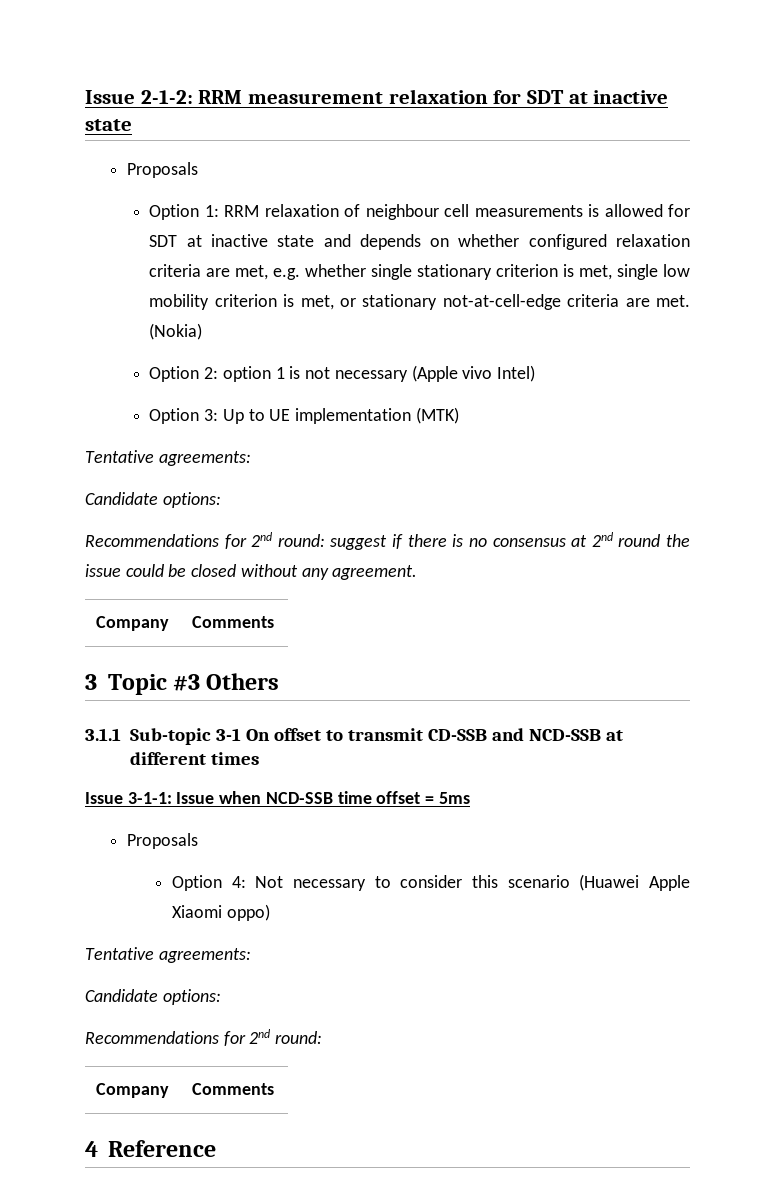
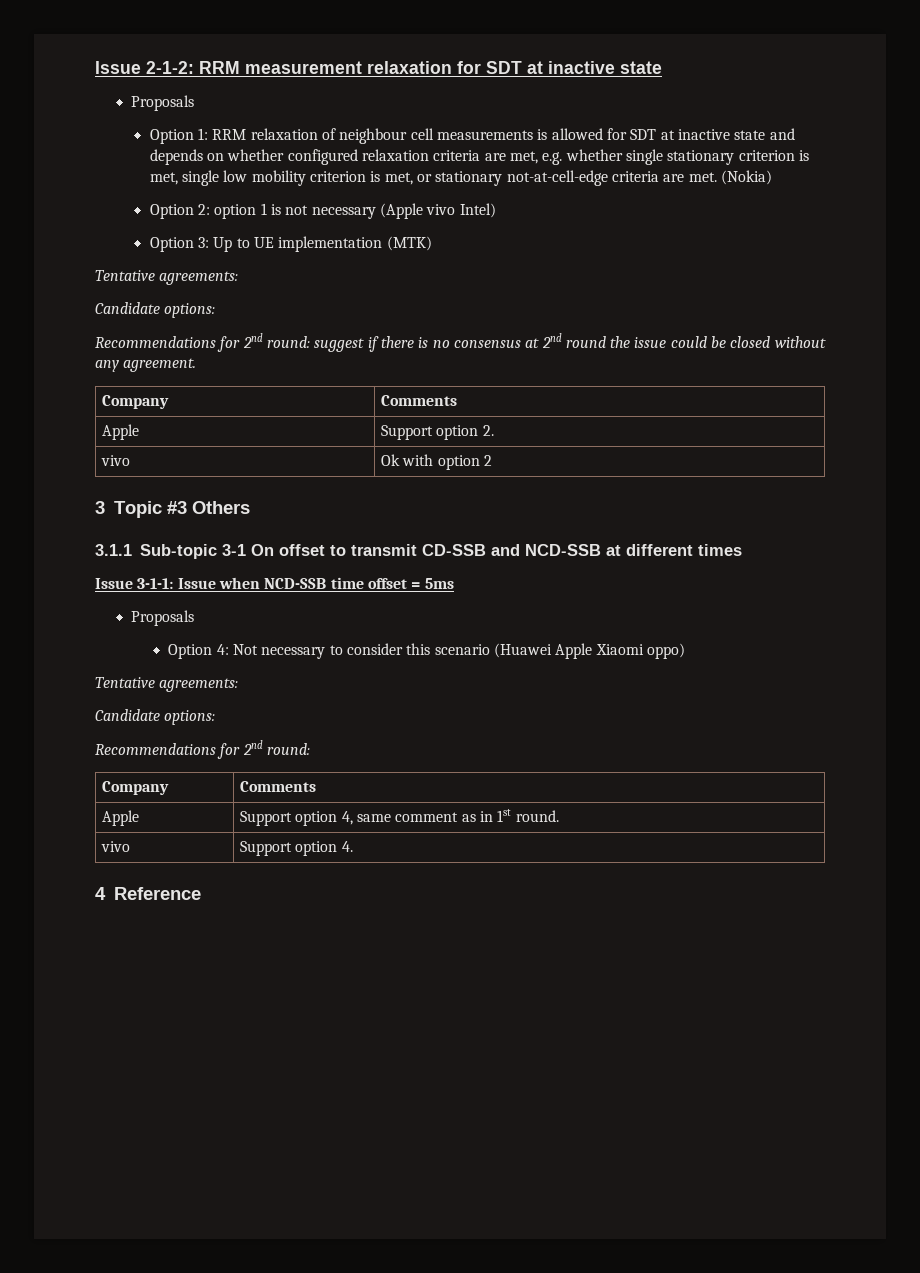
(275, 622) none -> [101,424,139,440] [380,425,494,440] [100,455,130,466] [380,454,492,470] // Apple | Support option 2. // vivo | Ok with option 2
(275, 1089) none -> [101,810,139,826] [239,809,559,826] [100,841,130,852] [239,841,353,856] // Apple | Support option 4, same comment as in 1st round. // vivo | Support option 4.

